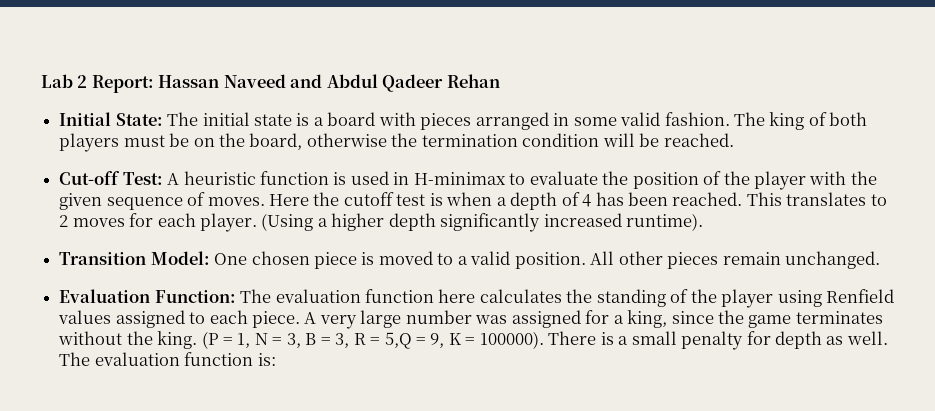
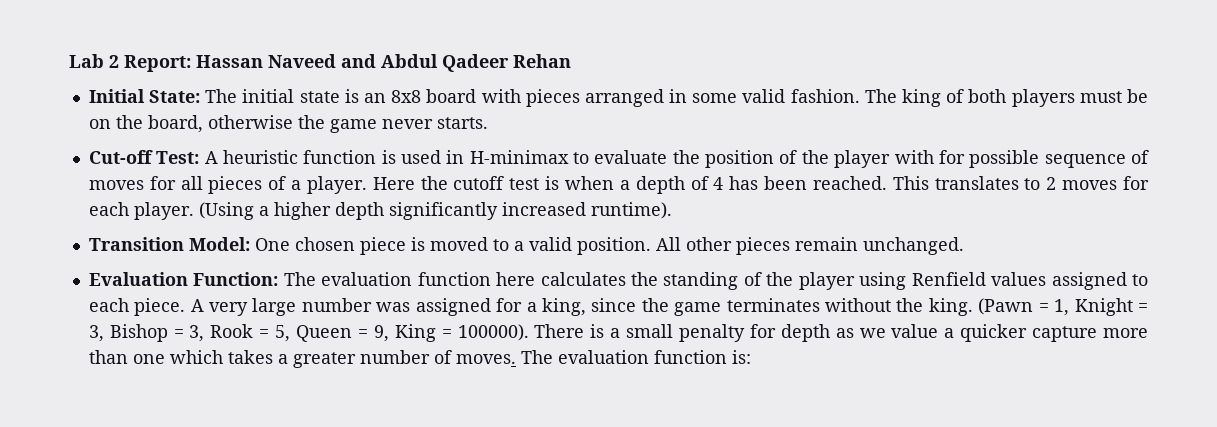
[313,117,324,126] a -> [363,90,422,103] an 8x8
[421,133,734,147] termination condition will be reached. -> [329,117,488,133] game never starts.
[850,171,877,185] [59,192,265,210] the given sequence of moves. -> [938,150,1150,168] [88,176,367,194] for possible sequence of moves for all pieces of a player.
[201,331,219,349] (P -> [978,298,1034,315] (Pawn
[254,332,412,349] N = 3, B = 3, R = 5,Q -> [1074,298,1148,316] [88,324,353,342] Knight = 3, Bishop = 3, Rook = 5, Queen
[448,333,462,345] K -> [394,324,436,342] King
[846,331,888,345] well. -> [859,324,1148,342] [88,350,516,368] we value a quicker capture more than one which takes a greater number of moves.

